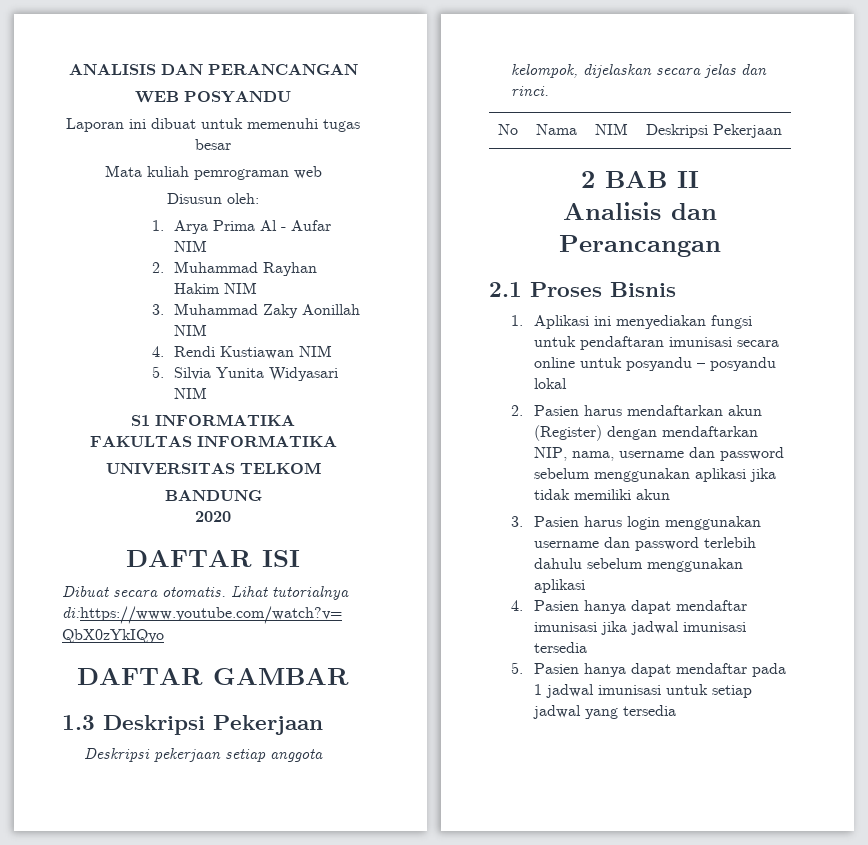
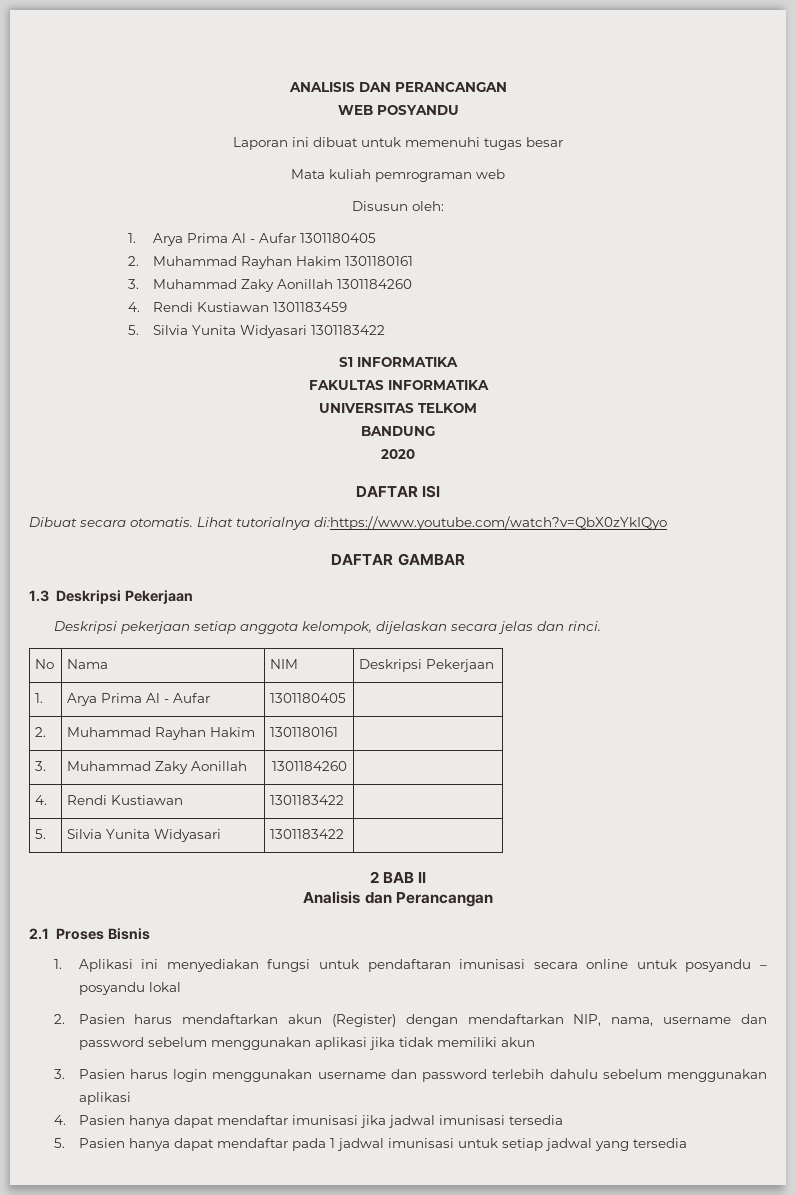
[173,240,207,252] NIM -> [299,233,376,243] 1301180405
[223,282,257,294] NIM -> [344,256,413,266] 1301180161
[173,324,207,336] NIM -> [336,279,412,289] 1301184260
[298,345,332,357] NIM -> [272,302,347,312] 1301183459
[173,387,207,399] NIM -> [310,325,385,335] 1301183422
(782, 131) none -> [35,693,44,703] [67,693,211,706] [270,693,347,703] [35,727,47,737] [67,727,256,740] [270,727,339,737] [35,761,47,771] [67,761,248,774] [271,761,347,771] [35,795,48,805] [67,795,184,805] [270,795,345,805] [35,829,47,839] [67,829,222,842] [270,829,345,839] // 1. | Arya Prima Al - Aufar | 1301180405 | // 2. | Muhammad Rayhan Hakim | 1301180161 | // 3. | Muhammad Zaky Aonillah | 1301184260 | // 4. | Rendi Kustiawan | 1301183422 | // 5. | Silvia Yunita Widyasari | 1301183422 |

